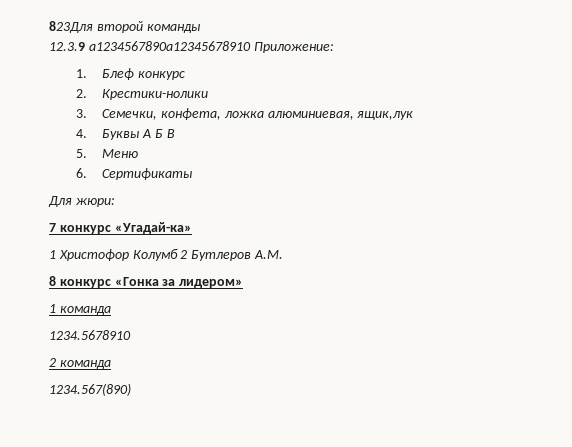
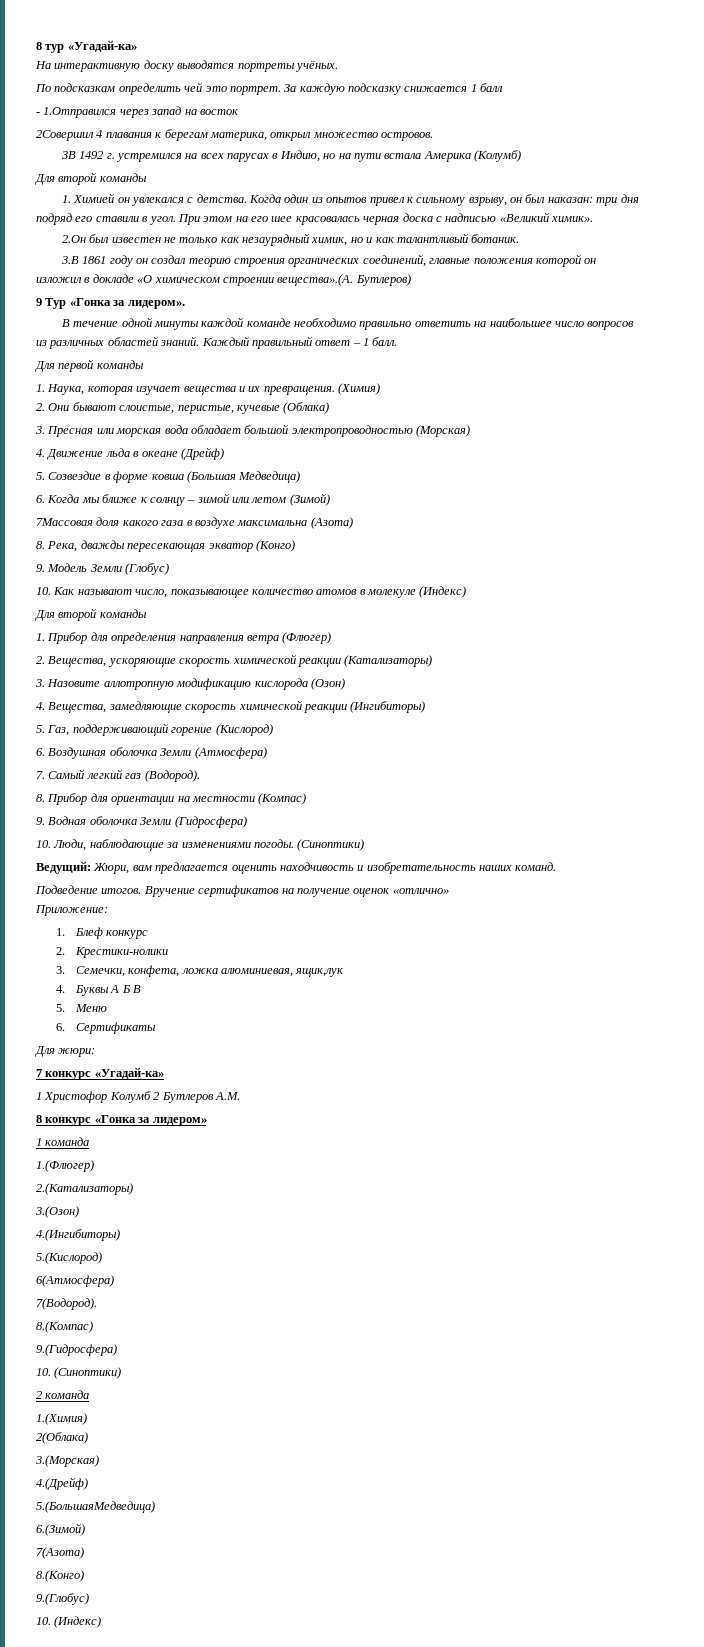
[49,21,200,33] [49,41,251,51] 823Для второй команды // 12.3.9 а1234567890а12345678910 -> [36,40,137,53] [35,60,338,72] [35,82,504,95] [36,106,238,118] [36,129,433,141] [60,150,522,162] [35,172,147,185] [61,193,639,206] [36,212,593,225] [61,233,520,246] [60,254,597,267] [36,274,411,286] [36,298,185,309] [61,317,635,330] [36,336,398,349] [35,359,144,372] [36,383,380,395] [36,402,330,414] [35,424,470,437] [36,447,224,460] [36,471,301,483] [36,493,330,506] [36,517,353,529] [36,540,295,552] [36,563,170,575] [36,586,467,598] [35,608,147,621] [36,632,332,644] [36,654,433,667] [35,678,345,690] [36,700,426,713] [36,723,273,736] [36,747,267,759] [36,769,200,782] [36,793,307,805] [36,816,247,828] [36,839,365,851] [36,861,557,874] [35,885,449,897] 8 тур «Угадай-ка» // На интерактивную доску выводятся портреты учёных. // По подсказкам определить чей это портрет. За каждую подсказку снижается 1 балл // - 1.Отправился через запад на восток // 2Совершил 4 плавания к берегам материка, открыл множество островов. // 3В 1492 г. устремился на всех парусах в Индию, но на пути встала Америка (Колумб) // Для второй команды // 1. Химией он увлекался с детства. Когда один из опытов привел к сильному взрыву, он был наказан: три дня подряд его ставили в угол. При этом на его шее красовалась черная доска с надписью «Великий химик». // 2.Он был известен не только как незаурядный химик, но и как талантливый ботаник. // 3.В 1861 году он создал теорию строения органических соединений, главные положения которой он изложил в докладе «О химическом строении вещества».(А. Бутлеров) // 9 Тур «Гонка за лидером». // В течение одной минуты каждой команде необходимо правильно ответить на наибольшее число вопросов из различных областей знаний. Каждый правильный ответ – 1 балл. // Для первой команды // 1. Наука, которая изучает вещества и их превращения. (Химия) // 2. Они бывают слоистые, перистые, кучевые (Облака) // 3. Пресная или морская вода обладает большой электропроводностью (Морская) // 4. Движение льда в океане (Дрейф) // 5. Созвездие в форме ковша (Большая Медведица) // 6. Когда мы ближе к солнцу – зимой или летом (Зимой) // 7Массовая доля какого газа в воздухе максимальна (Азота) // 8. Река, дважды пересекающая экватор (Конго) // 9. Модель Земли (Глобус) // 10. Как называют число, показывающее количество атомов в молекуле (Индекс) // Для второй команды // 1. Прибор для определения направления ветра (Флюгер) // 2. Вещества, ускоряющие скорость химической реакции (Катализаторы) // 3. Назовите аллотропную модификацию кислорода (Озон) // 4. Вещества, замедляющие скорость химической реакции (Ингибиторы) // 5. Газ, поддерживающий горение (Кислород) // 6. Воздушная оболочка Земли (Атмосфера) // 7. Самый легкий газ (Водород). // 8. Прибор для ориентации на местности (Компас) // 9. Водная оболочка Земли (Гидросфера) // 10. Люди, наблюдающие за изменениями погоды. (Синоптики) // Ведущий: Жюри, вам предлагается оценить находчивость и изобретательность наших команд. // Подведение итогов. Вручение сертификатов на получение оценок «отлично» //
[49,330,131,340] [49,358,111,369] [49,383,131,396] 1234.5678910 // 2 команда // 1234.567(890) -> [36,1160,94,1172] [36,1183,133,1195] [35,1206,79,1218] [36,1229,120,1241] [36,1252,102,1264] [36,1275,114,1287] [36,1298,97,1310] [36,1321,93,1333] [36,1344,117,1356] [36,1367,122,1379] [36,1390,90,1399] [36,1413,87,1425] [36,1432,88,1444] [35,1455,99,1467] [36,1477,88,1490] [36,1501,155,1513] [36,1523,85,1536] [36,1547,84,1559] [36,1570,84,1582] [36,1593,89,1605] [36,1616,102,1628] 1.(Флюгер) // 2.(Катализаторы) // 3.(Озон) // 4.(Ингибиторы) // 5.(Кислород) // 6(Атмосфера) // 7(Водород). // 8.(Компас) // 9.(Гидросфера) // 10. (Синоптики) // 2 команда // 1.(Химия) // 2(Облака) // 3.(Морская) // 4.(Дрейф) // 5.(БольшаяМедведица) // 6.(Зимой) // 7(Азота) // 8.(Конго) // 9.(Глобус) // 10. (Индекс)

